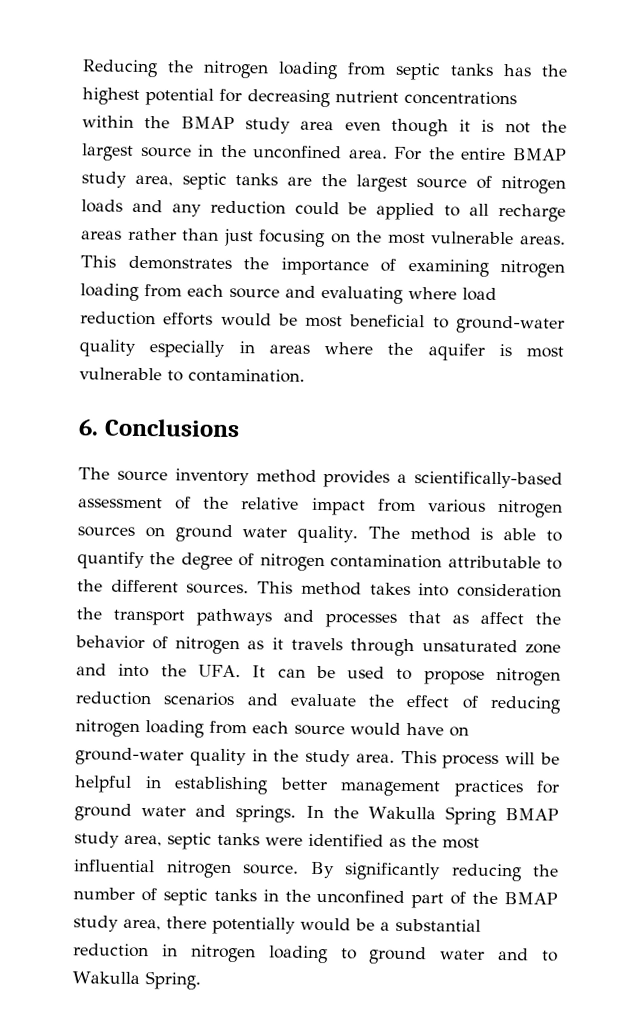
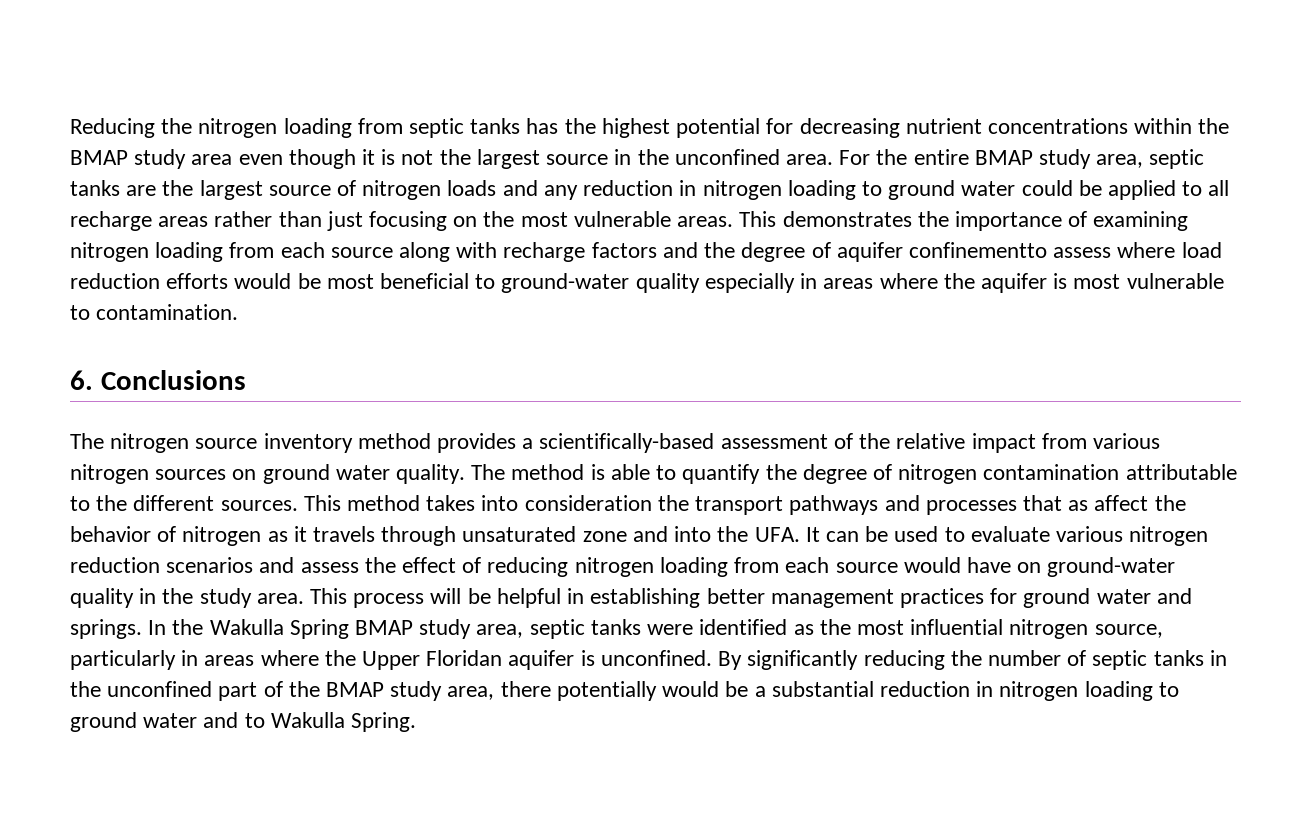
(286, 207) none -> [679,180,1016,200] in nitrogen loading to ground water
[285,285,403,304] and evaluating -> [399,242,1112,262] along with recharge factors and the degree of aquifer confinementto assess
(110, 473) none -> [110,433,190,453] nitrogen
[423,670,485,685] propose -> [970,526,1123,542] evaluate various
[289,693,357,707] evaluate -> [300,562,359,573] assess
[243,864,299,875] source. -> [1094,624,1163,638] [70,650,712,670] source, particularly in areas where the Upper Floridan aquifer is unconfined.

